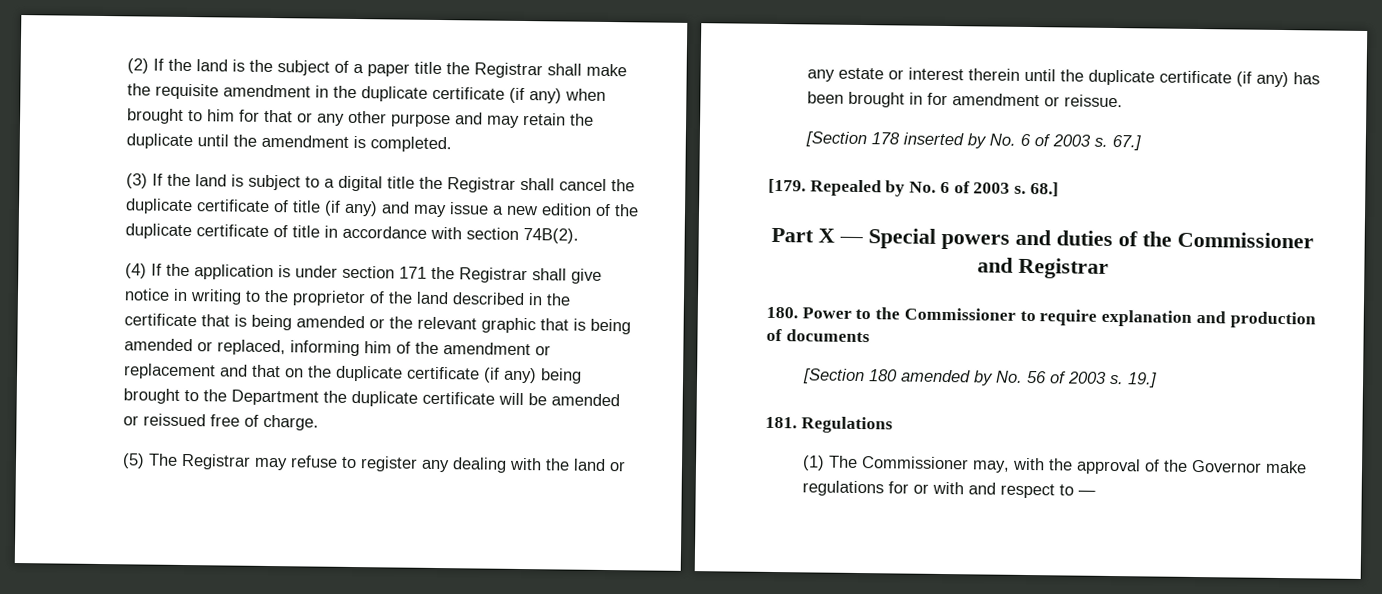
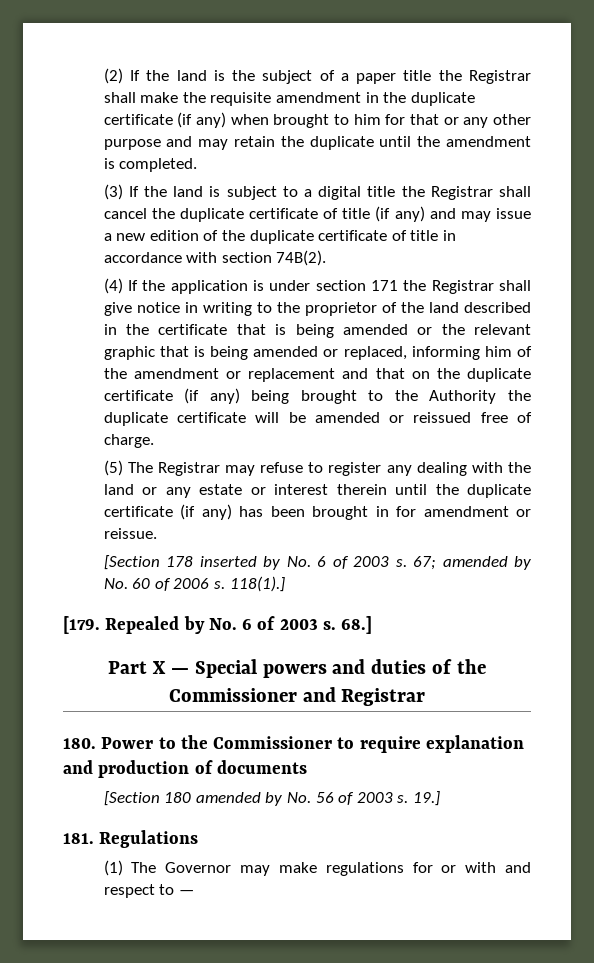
[230,389,319,406] Department -> [429,390,497,404] Authority
[1111,134,1141,151] 67.] -> [413,556,531,570] [103,576,285,592] 67; amended by No. 60 of 2006 s. 118(1).]
[860,456,1262,475] Commissioner may, with the approval of the Governor -> [165,862,271,876] Governor may

